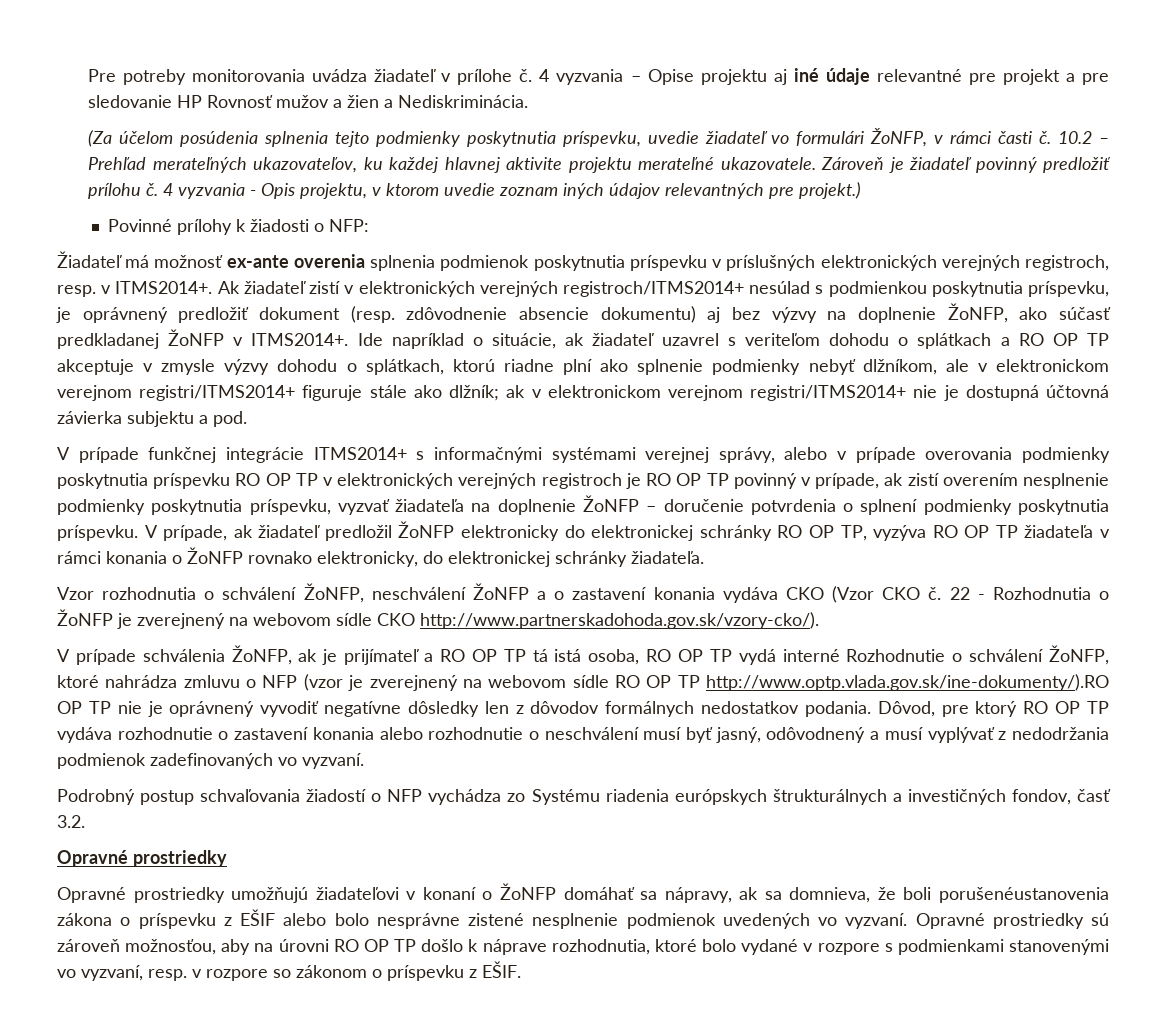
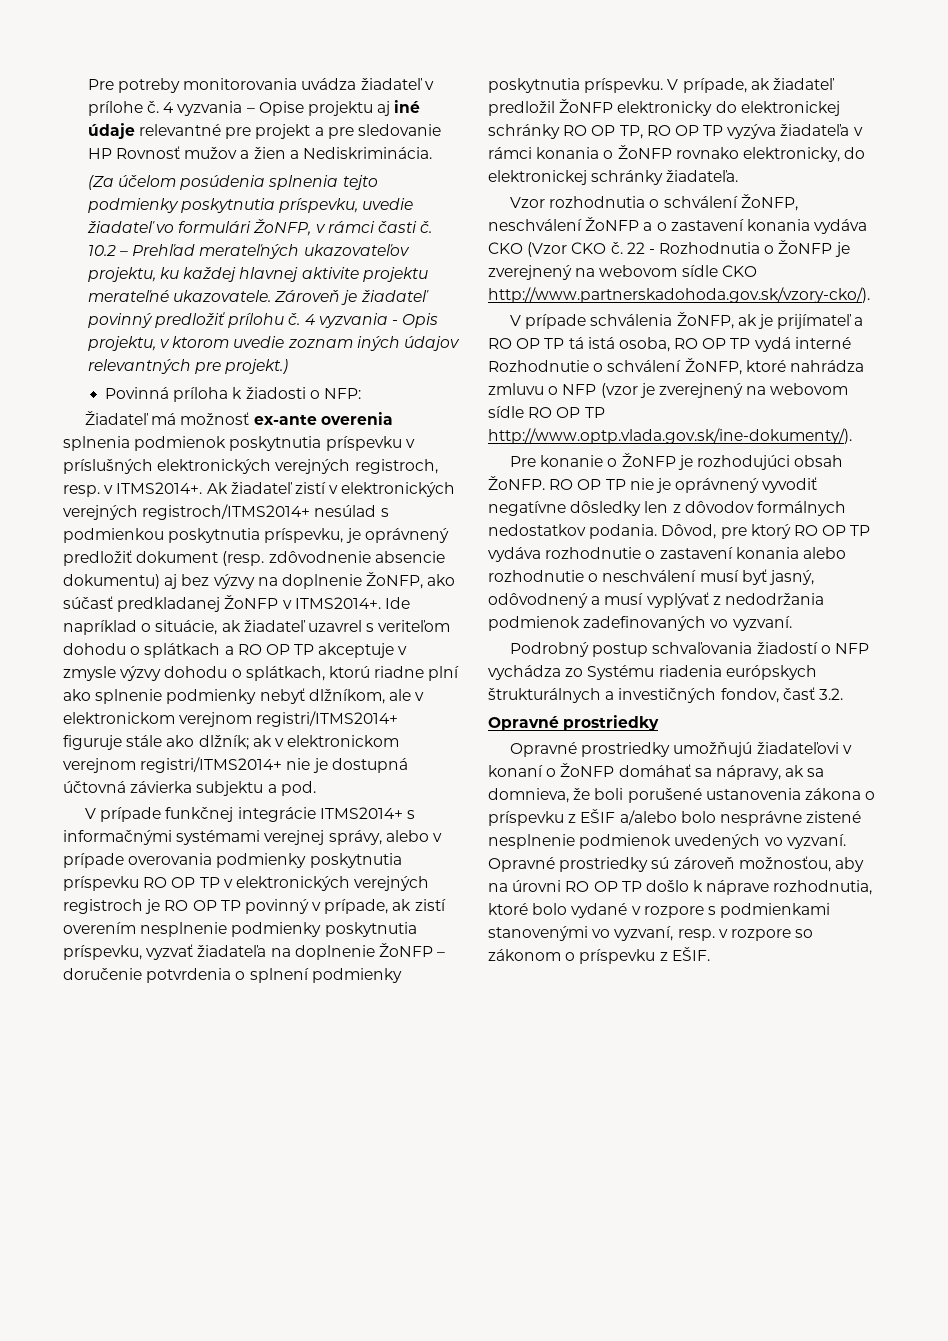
[253,157,358,173] ukazovateľov, -> [303,244,410,256] [87,267,156,282] ukazovateľov projektu,
[107,219,232,235] Povinné prílohy -> [104,387,229,402] Povinná príloha
[873,525,1018,541] vyzýva RO OP TP -> [646,124,777,139] RO OP TP vyzýva
[706,674,1109,691] http://www.optp.vlada.gov.sk/ine-dokumenty/).RO -> [488,428,852,444] [510,453,844,470] [488,476,574,490] http://www.optp.vlada.gov.sk/ine-dokumenty/). // Pre konanie o ŽoNFP je rozhodujúci obsah ŽoNFP. RO
[939,887,1109,903] porušenéustanovenia -> [627,788,801,803] porušené ustanovenia
[283,913,327,926] alebo -> [619,810,677,825] a/alebo

